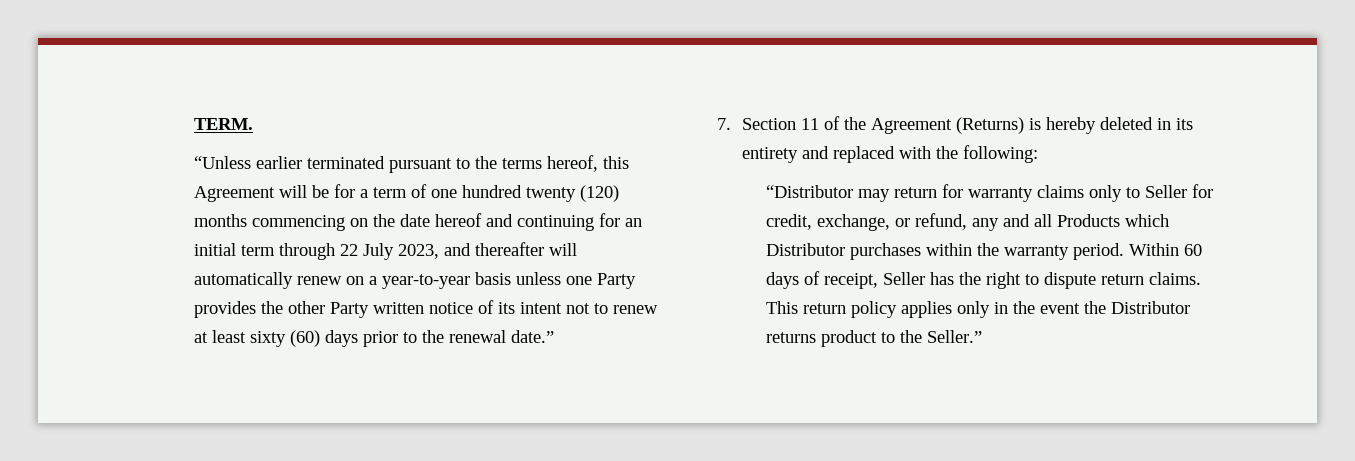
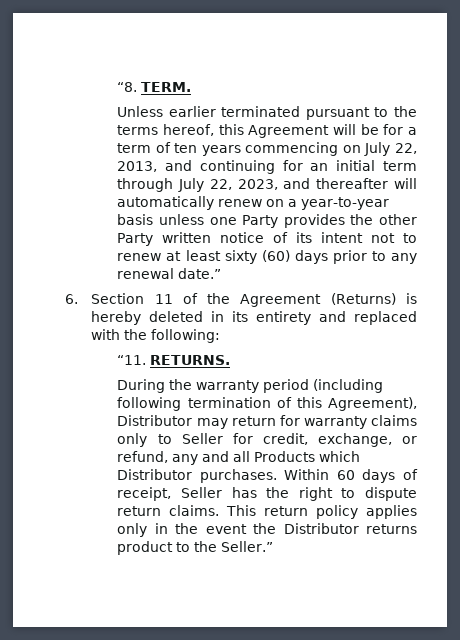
(194, 124) none -> [117,82,138,92] “8.
[194,156,252,169] “Unless -> [117,106,164,117] Unless
[431,185,620,202] [194,213,483,231] one hundred twenty (120) months commencing on the date hereof -> [174,142,417,156] [117,161,158,172] ten years commencing on July 22, 2013,
[340,243,395,260] 22 July -> [178,178,232,192] July 22,
[422,330,445,343] the -> [391,253,418,264] any
[717,118,732,130] 7. -> [65,294,79,304] 6.
[766,185,854,198] “Distributor -> [117,355,231,365] [117,379,384,393] [117,397,417,411] [117,415,193,426] “11. RETURNS. // During the warranty period (including following termination of this Agreement), Distributor
[850,243,1125,260] purchases within the warranty period. -> [199,469,277,483] purchases.

